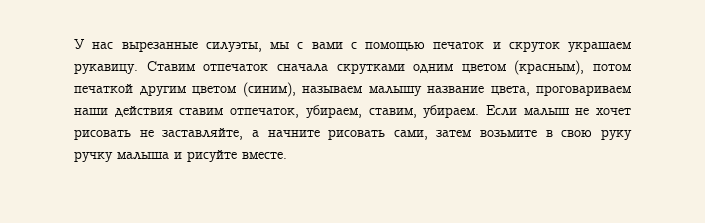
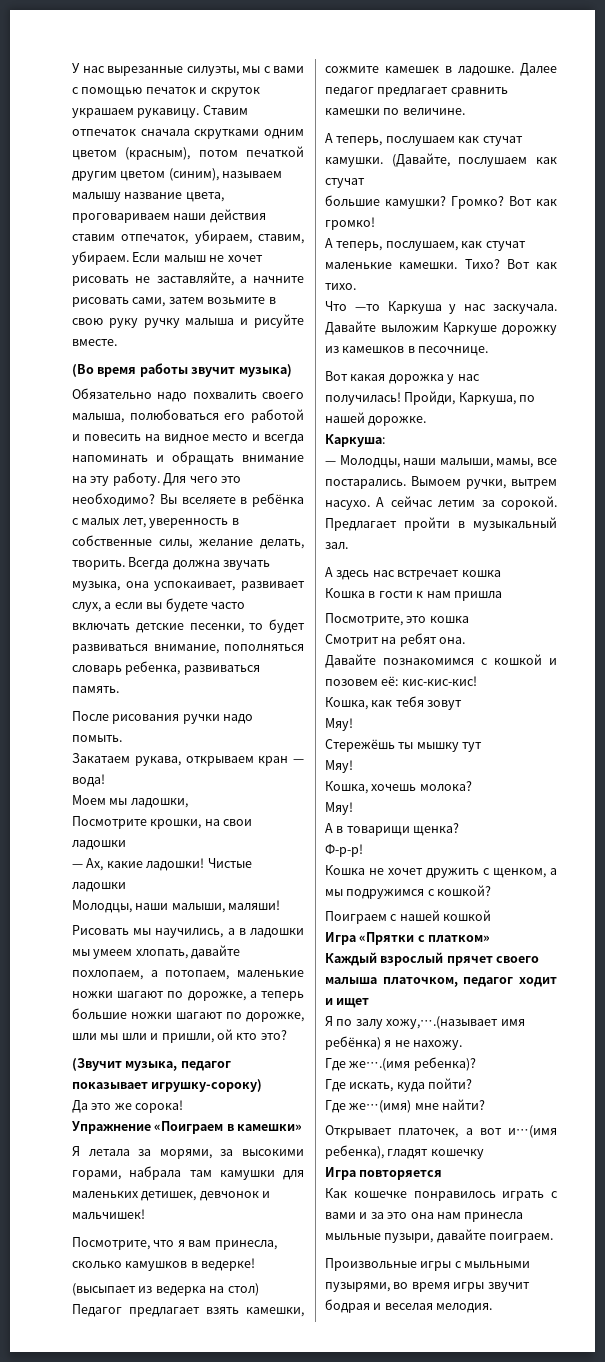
(287, 155) none -> [72,363,292,377] [72,388,304,402] [72,409,304,423] [72,434,304,444] [72,451,304,465] [72,472,241,486] [72,493,304,507] [72,518,239,528] [72,535,304,549] [72,557,271,570] [72,581,305,591] [72,598,245,612] [72,619,305,633] [72,644,304,654] [72,661,260,675] [72,686,119,693] [72,711,254,724] [72,735,122,742] [72,753,304,766] [72,774,105,787] [72,795,188,808] [72,816,253,829] [72,840,126,850] [72,858,252,871] [72,882,126,892] [72,900,281,913] [72,925,304,938] [72,945,241,959] [72,970,304,980] [72,991,304,1001] [72,1008,304,1022] [72,1029,287,1043] [72,1058,231,1071] [72,1079,263,1092] [72,1100,184,1113] [72,1121,303,1134] [72,1146,304,1159] [72,1166,304,1180] [72,1191,271,1201] [72,1209,145,1219] [72,1237,277,1250] [72,1258,256,1271] [72,1283,259,1296] [72,1304,304,1317] [325,63,557,76] [325,87,508,97] [325,108,465,115] [325,133,523,146] [325,153,557,167] [325,178,365,188] [325,195,557,209] [325,217,375,230] [325,238,526,251] [325,259,557,269] [325,283,356,290] [325,301,557,314] [325,321,557,335] [325,346,489,356] [325,371,480,384] [325,391,536,405] [325,412,427,426] [325,434,385,447] [325,455,557,468] [325,476,557,489] [325,496,557,510] [325,517,557,531] [325,542,348,549] [325,567,501,580] [325,588,502,601] [325,613,469,626] [325,633,466,647] [325,654,557,668] [325,676,477,686] [325,696,463,710] [325,718,353,731] [325,739,483,752] [325,760,353,773] [325,781,472,794] [325,802,353,815] [325,823,460,836] [325,844,363,857] [325,865,557,878] [325,885,492,899] [325,910,492,924] [325,932,491,945] [325,952,540,966] [325,977,557,987] [325,998,370,1008] [325,1016,525,1029] [325,1036,463,1050] [325,1057,476,1071] [325,1078,473,1092] [325,1099,486,1113] [325,1125,557,1138] [325,1145,484,1159] [325,1167,443,1180] [325,1188,558,1201] [325,1212,524,1222] [325,1229,554,1243] [325,1258,531,1271] [325,1282,530,1292] [325,1299,493,1313] // (Во время работы звучит музыка) // Обязательно надо похвалить своего малыша, полюбоваться его работой и повесить на видное место и всегда напоминать и обращать внимание на эту работу. Для чего это необходимо? Вы вселяете в ребёнка с малых лет, уверенность в собственные силы, желание делать, творить. Всегда должна звучать музыка, она успокаивает, развивает слух, а если вы будете часто включать детские песенки, то будет развиваться внимание, пополняться словарь ребенка, развиваться память. // После рисования ручки надо помыть. // Закатаем рукава, открываем кран — вода! // Моем мы ладошки, // Посмотрите крошки, на свои ладошки // — Ах, какие ладошки! Чистые ладошки // Молодцы, наши малыши, маляши! // Рисовать мы научились, а в ладошки мы умеем хлопать, давайте похлопаем, а потопаем, маленькие ножки шагают по дорожке, а теперь большие ножки шагают по дорожке, шли мы шли и пришли, ой кто это? // (Звучит музыка, педагог показывает игрушку-сороку) // Да это же сорока! // Упражнение «Поиграем в камешки» // Я летала за морями, за высокими горами, набрала там камушки для маленьких детишек, девчонок и мальчишек! // Посмотрите, что я вам принесла, сколько камушков в ведерке! // (высыпает из ведерка на стол) Педагог предлагает взять камешки, сожмите камешек в ладошке. Далее педагог предлагает сравнить камешки по величине. // А теперь, послушаем как стучат камушки. (Давайте, послушаем как стучат // большие камушки? Громко? Вот как громко! // А теперь, послушаем, как стучат маленькие камешки. Тихо? Вот как тихо. // Что —то Каркуша у нас заскучала. Давайте выложим Каркуше дорожку из камешков в песочнице. // Вот какая дорожка у нас получилась! Пройди, Каркуша, по нашей дорожке. // Каркуша: // — Молодцы, наши малыши, мамы, все постарались. Вымоем ручки, вытрем насухо. А сейчас летим за сорокой. Предлагает пройти в музыкальный зал. // А здесь нас встречает кошка // Кошка в гости к нам пришла // Посмотрите, это кошка // Смотрит на ребят она. // Давайте познакомимся с кошкой и позовем её: кис-кис-кис! // Кошка, как тебя зовут // Мяу! // Стережёшь ты мышку тут // Мяу! // Кошка, хочешь молока? // Мяу! // А в товарищи щенка? // Ф-р-р! // Кошка не хочет дружить с щенком, а мы подружимся с кошкой? // Поиграем с нашей кошкой // Игра «Прятки с платком» // Каждый взрослый прячет своего малыша платочком, педагог ходит и ищет // Я по залу хожу,….(называет имя ребёнка) я не нахожу. // Где же….(имя ребенка)? // Где искать, куда пойти? // Где же…(имя) мне найти? // Открывает платочек, а вот и…(имя ребенка), гладят кошечку // Игра повторяется // Как кошечке понравилось играть с вами и за это она нам принесла мыльные пузыри, давайте поиграем. // Произвольные игры с мыльными пузырями, во время игры звучит бодрая и веселая мелодия.

